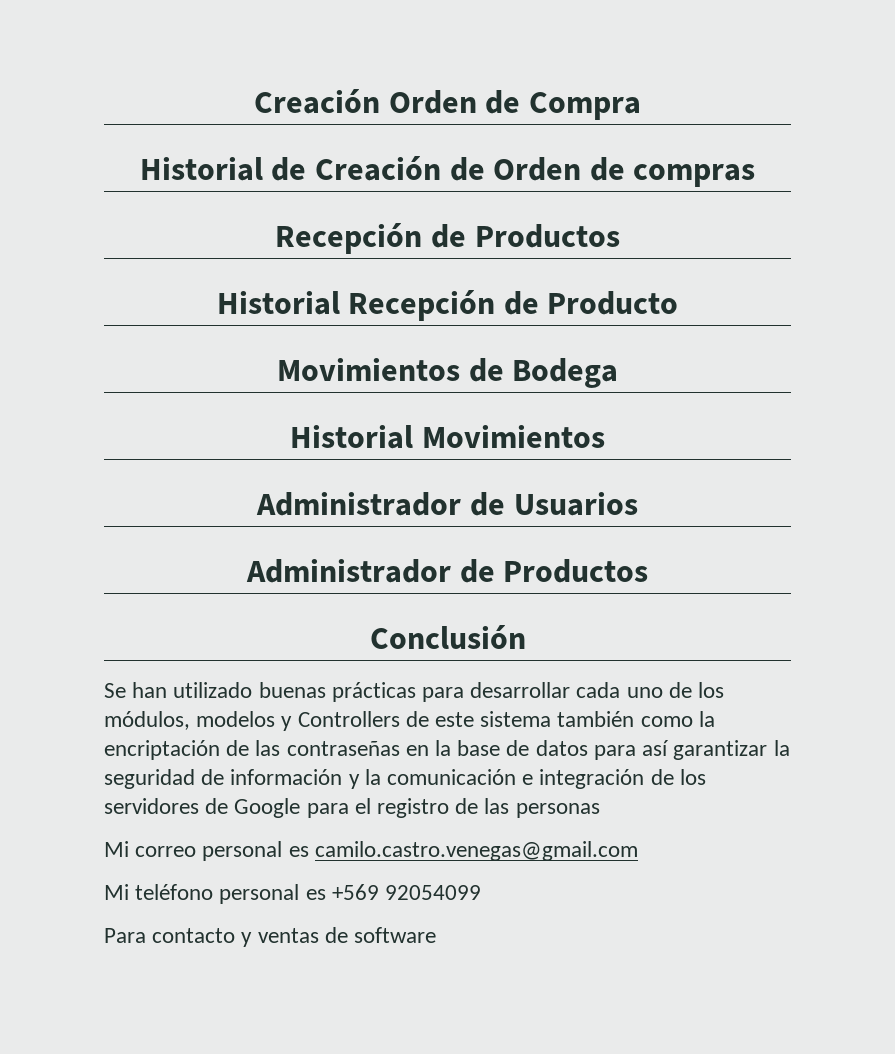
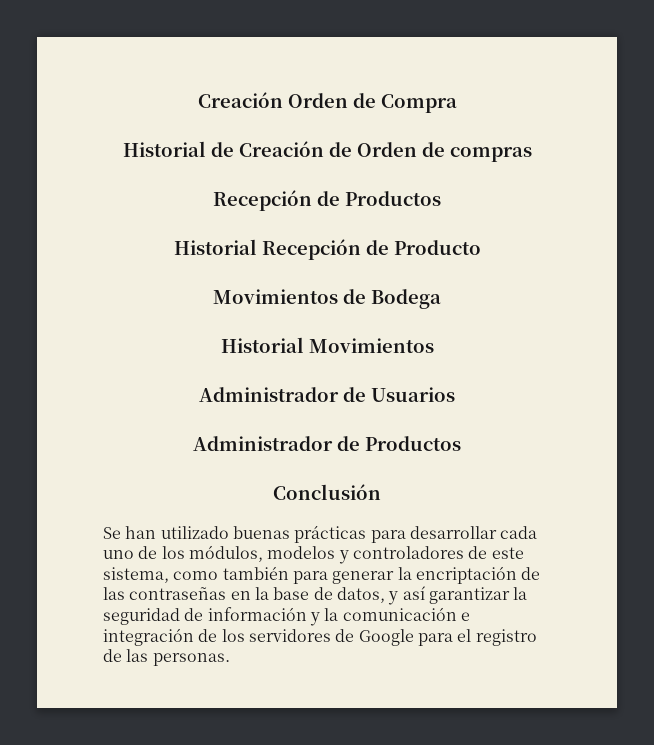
[297,711,400,727] Controllers -> [352,546,464,559] controladores
[480,711,693,727] sistema también como -> [103,566,395,584] sistema, como también para generar
[535,740,636,760] datos para -> [336,587,399,605] datos, y
[515,803,600,818] [104,841,638,861] [104,884,482,904] [104,927,437,947] personas // Mi correo personal es camilo.castro.venegas@gmail.com // Mi teléfono personal es +569 92054099 // Para contacto y ventas de software -> [152,653,230,666] personas.

